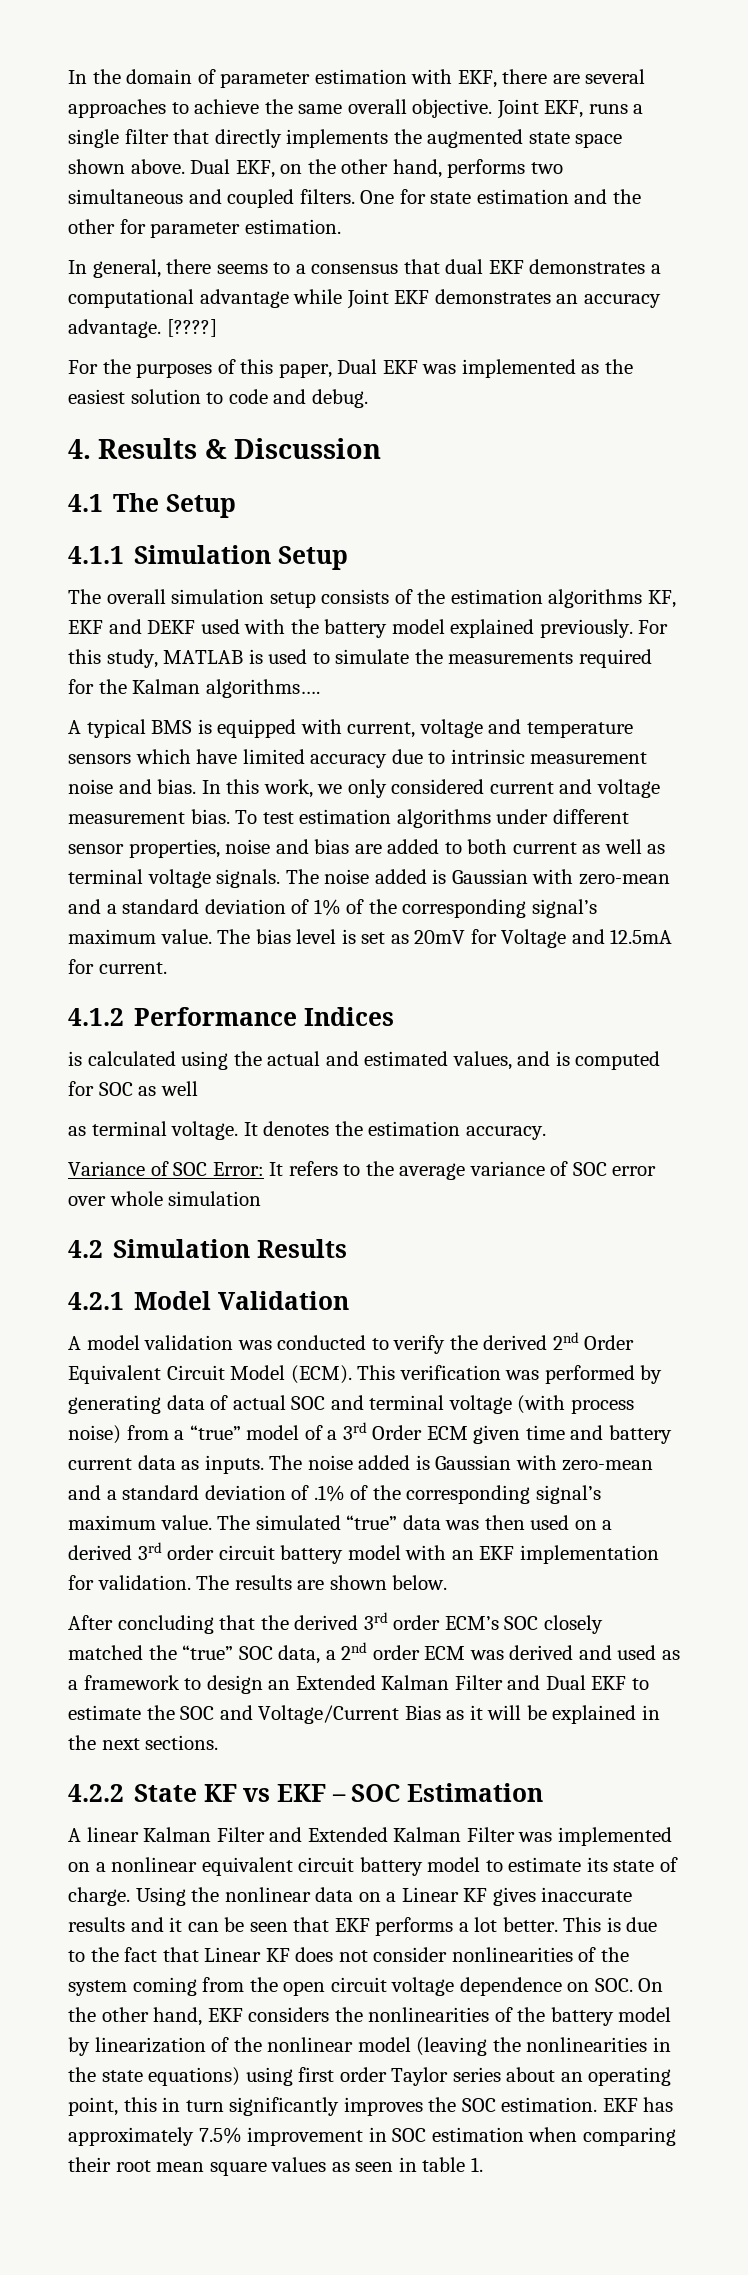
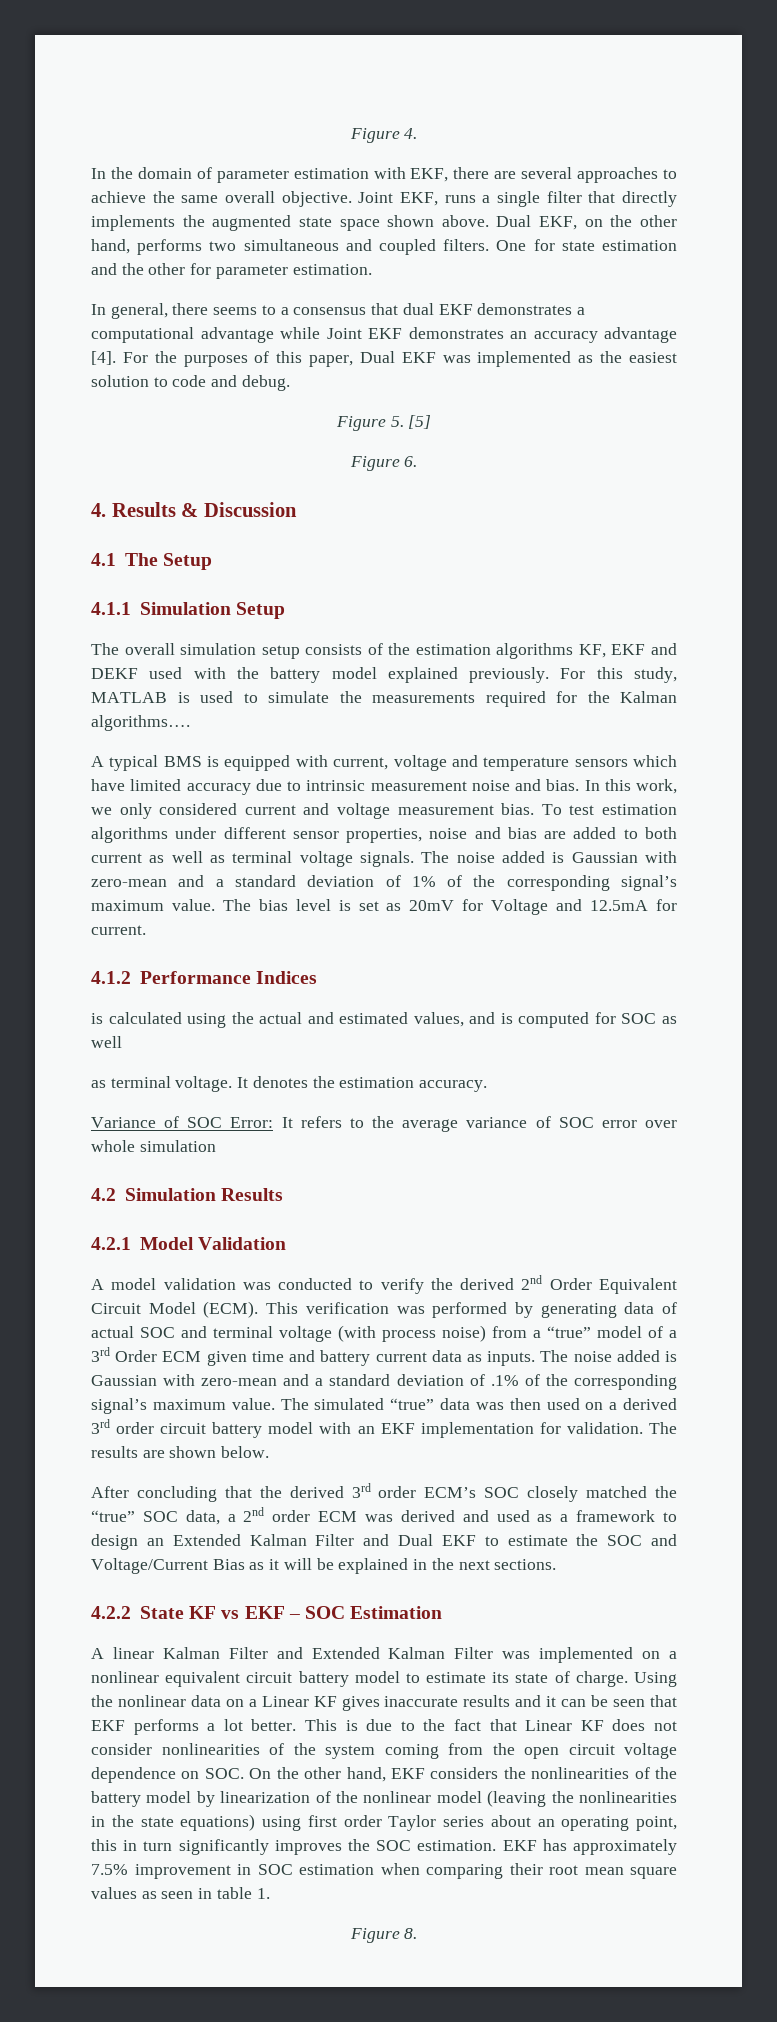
(68, 77) none -> [349,128,418,143] Figure 4. //
[68,319,217,338] advantage. [????] // -> [604,327,677,343] [91,351,116,365] advantage [4].
(368, 398) none -> [335,415,432,431] [349,456,418,471] // Figure 5. [5] // Figure 6.
(483, 2164) none -> [349,1928,418,1943] // Figure 8.

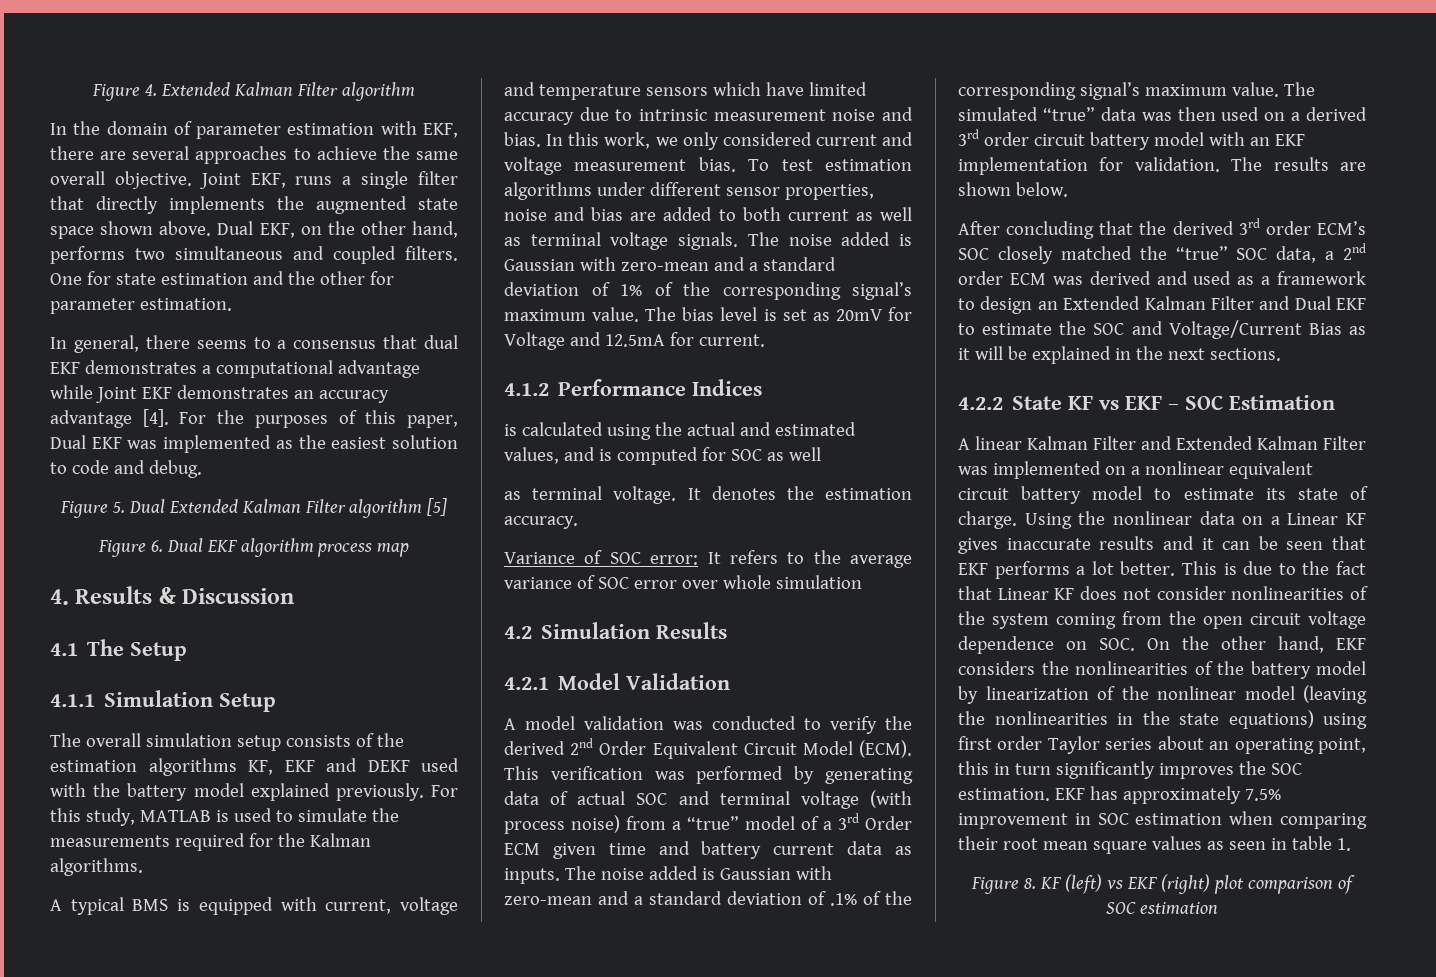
(418, 133) none -> [161,82,415,101] Extended Kalman Filter algorithm
[408,415,432,429] [349,456,418,471] [5] // Figure 6. -> [128,498,448,518] [97,538,410,557] Dual Extended Kalman Filter algorithm [5] // Figure 6. Dual EKF algorithm process map
[91,715,190,731] algorithms…. -> [50,858,143,876] algorithms.
[230,1117,274,1128] Error: -> [650,555,699,565] error:
(418, 1933) none -> [1040,874,1355,894] [1106,902,1218,914] KF (left) vs EKF (right) plot comparison of SOC estimation

